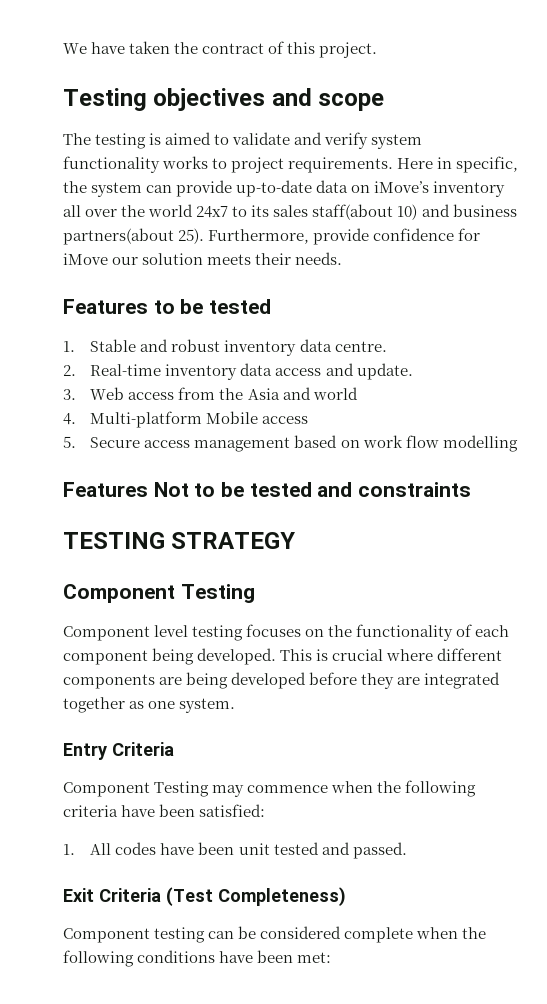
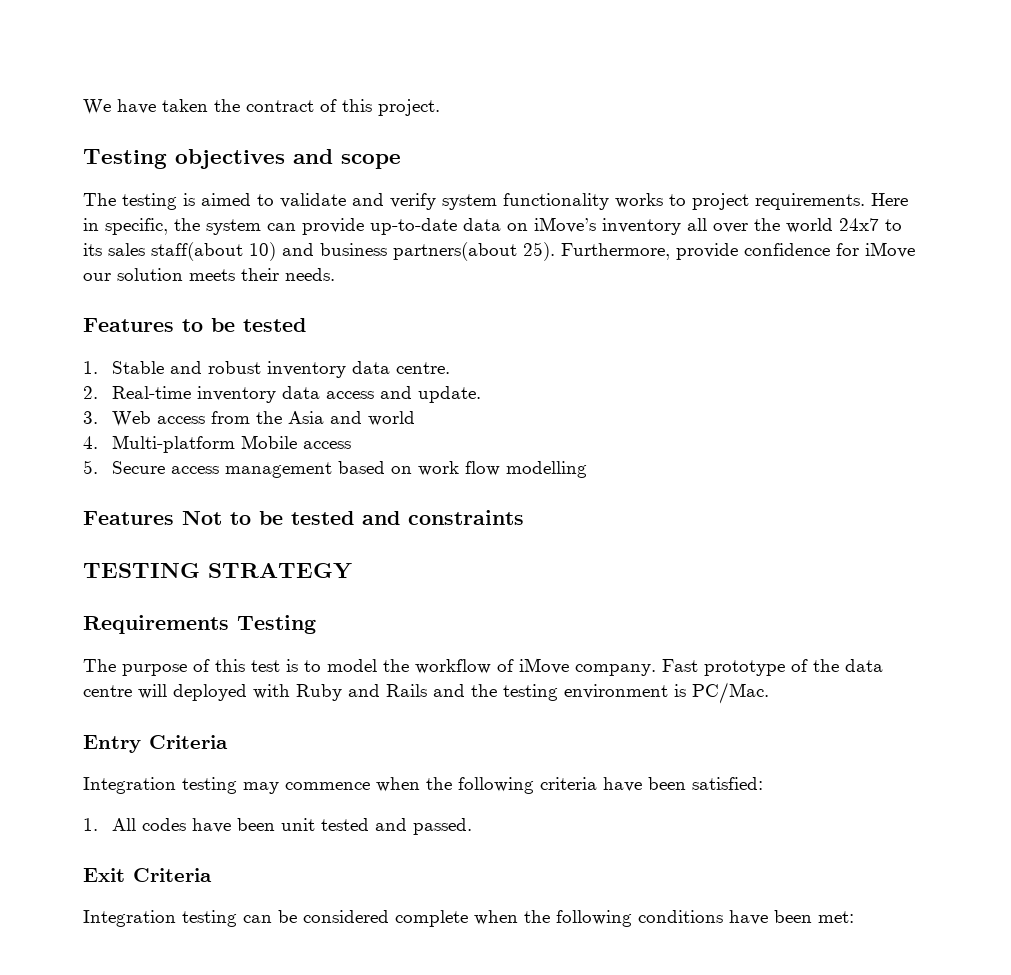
[63,584,175,603] Component -> [83,615,229,634] Requirements
[63,624,510,641] [63,648,503,665] [63,672,501,689] [63,697,236,713] Component level testing focuses on the functionality of each component being developed. This is crucial where different components are being developed before they are integrated together as one system. -> [83,658,883,676] [83,682,769,704] The purpose of this test is to model the workflow of iMove company. Fast prototype of the data centre will deployed with Ruby and Rails and the testing environment is PC/Mac.
[63,781,210,797] Component Testing -> [83,777,237,794] Integration testing
[166,887,346,906] [63,928,150,943] (Test Completeness) // Component -> [83,910,176,927] // Integration

